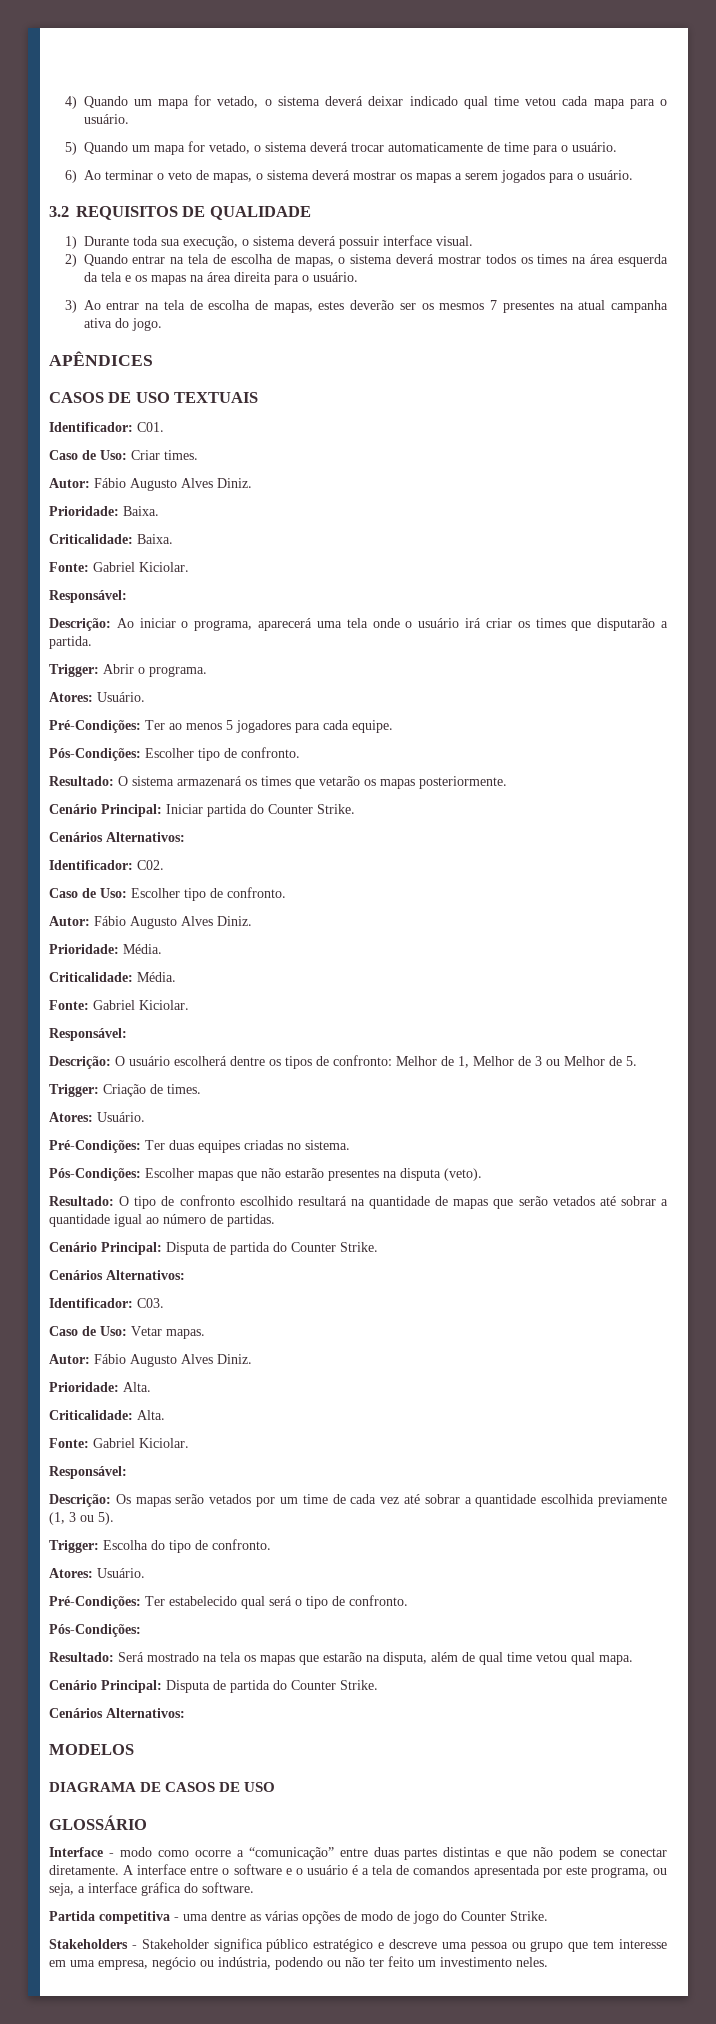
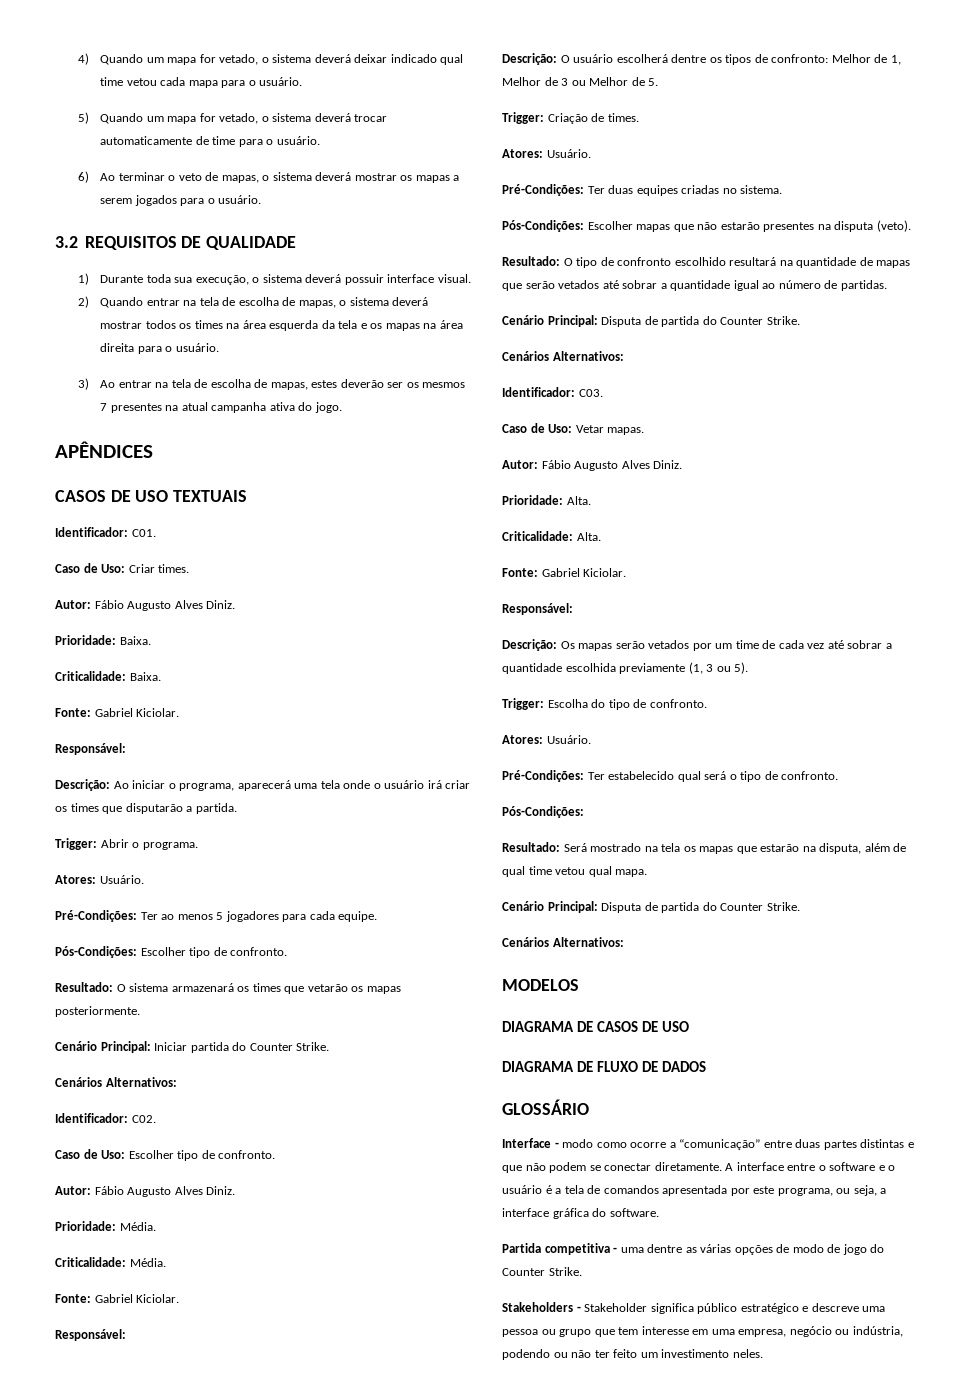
(276, 1787) none -> [502,1061,707,1072] // DIAGRAMA DE FLUXO DE DADOS

